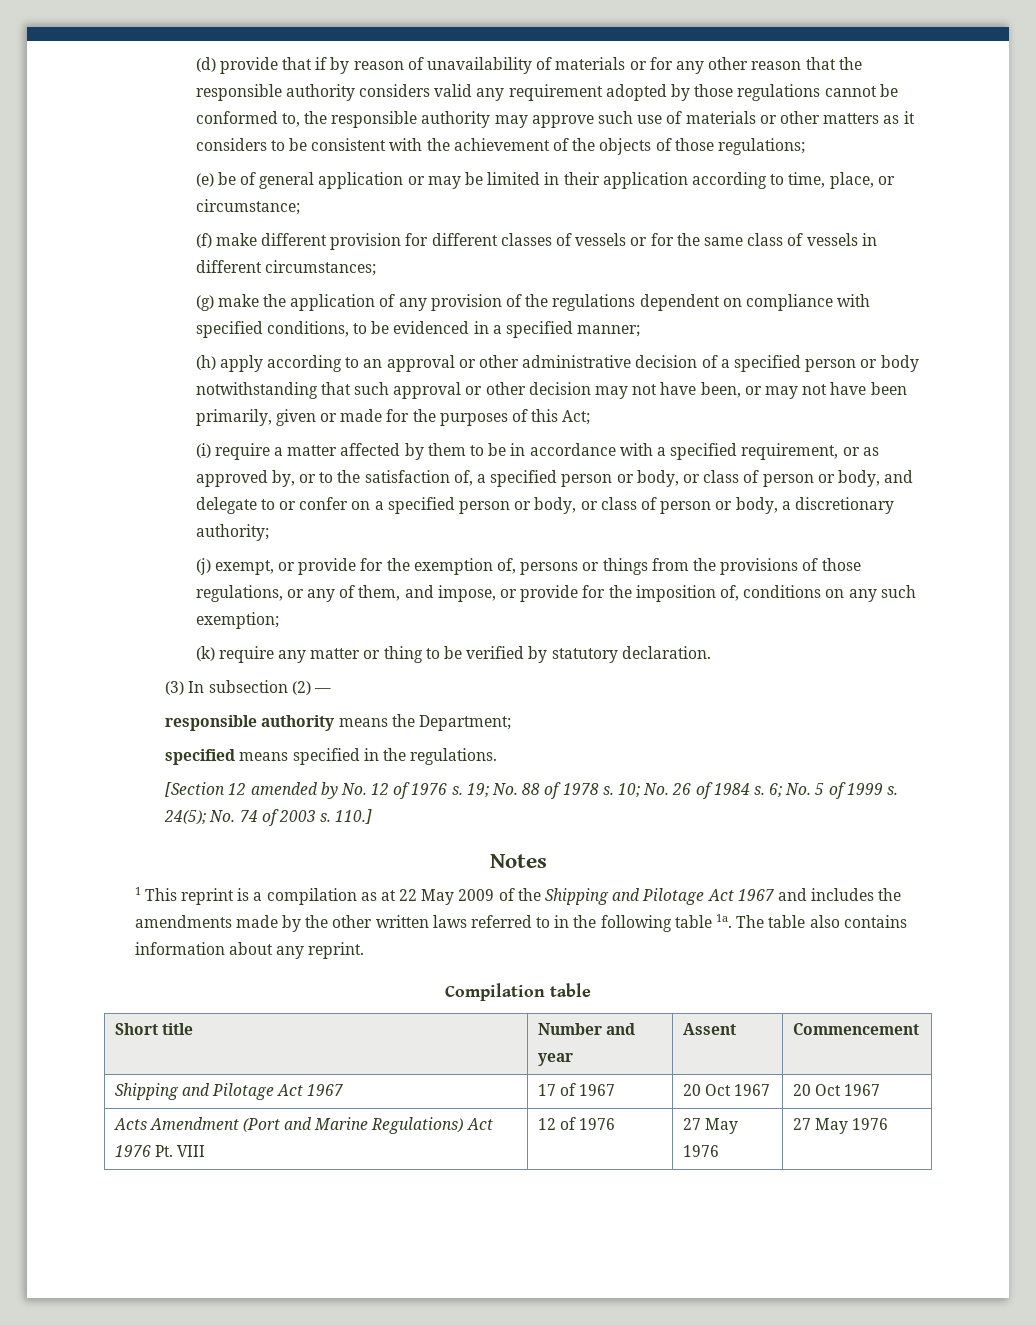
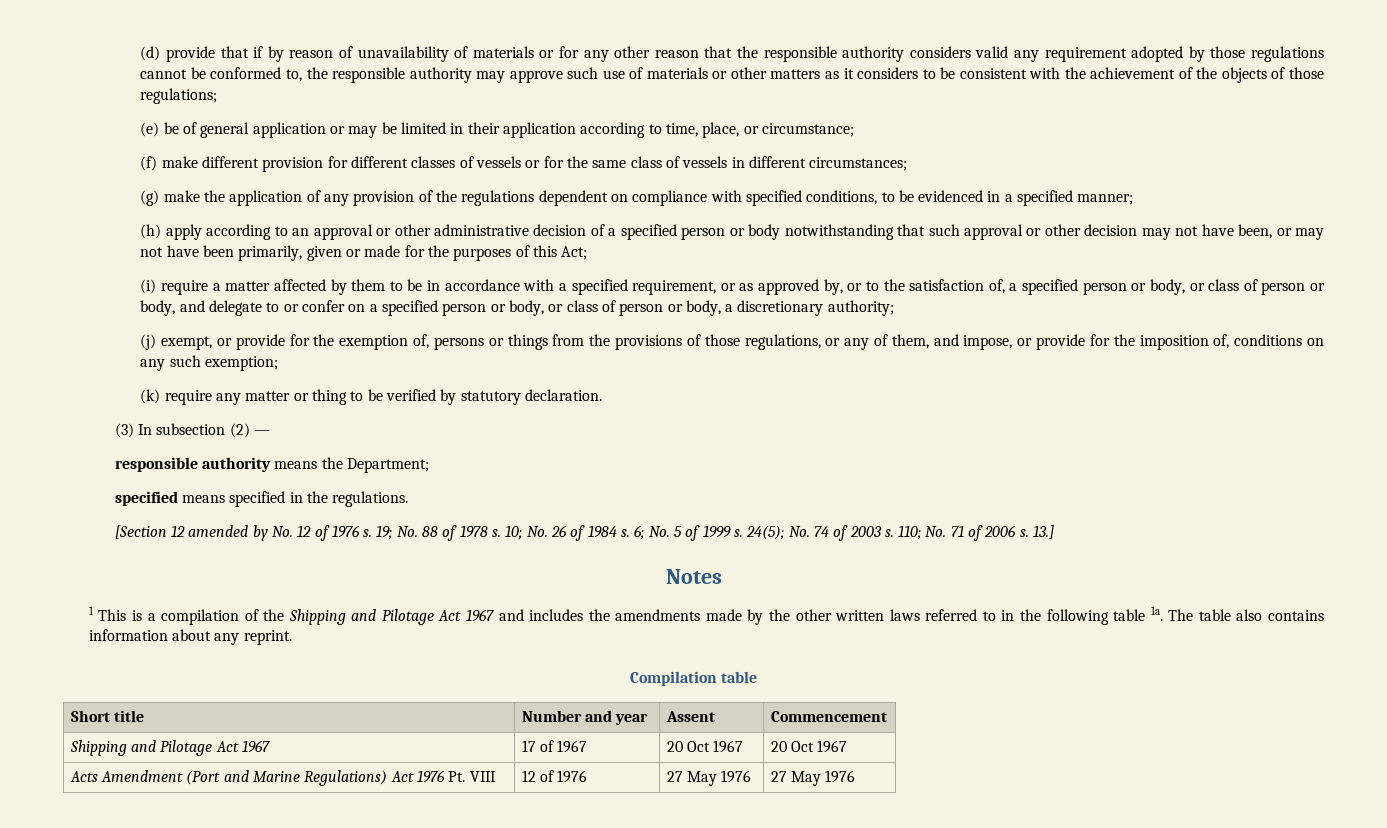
[335,809,373,824] 110.] -> [898,525,1055,541] 110; No. 71 of 2006 s. 13.]
[180,888,234,905] reprint -> (127, 615) none
[360,889,495,905] as at 22 May 2009 -> (240, 617) none

